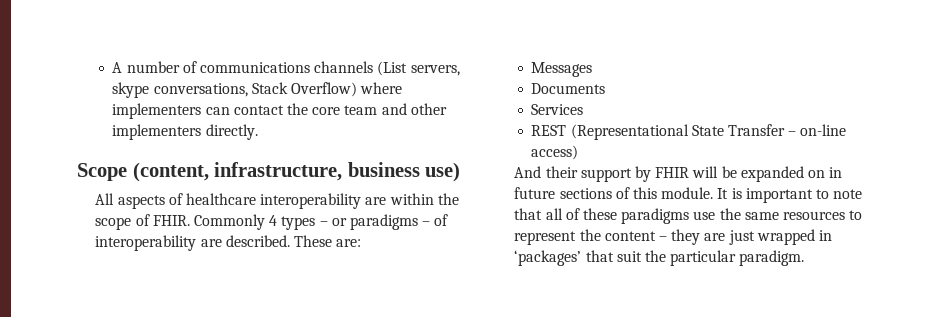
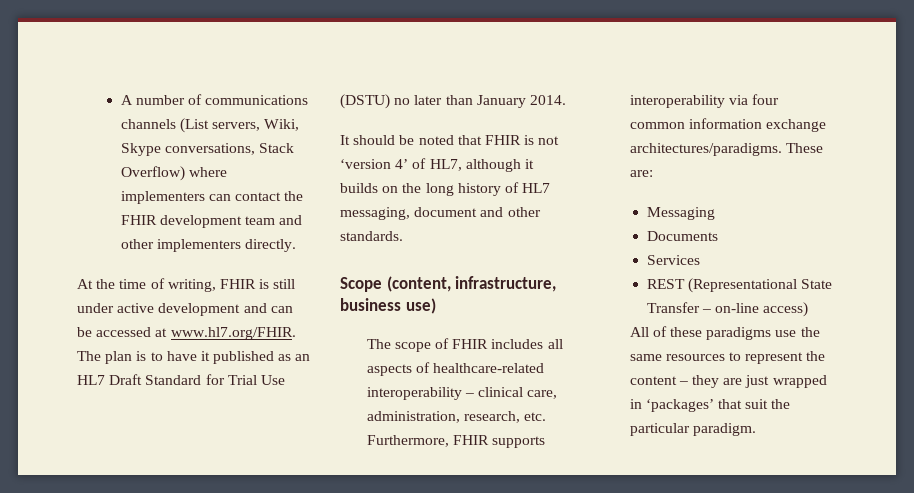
[112,82,150,98] skype -> [264,119,300,131] [120,143,161,156] Wiki, Skype
[312,107,341,115] core -> [120,215,242,228] FHIR development
(258, 132) none -> [77,278,296,292] [77,303,293,316] [77,327,296,340] [77,351,311,364] [77,374,285,385] [340,94,566,109] [340,135,560,145] [340,158,534,172] [340,182,551,196] [340,207,541,220] [340,231,403,241] // At the time of writing, FHIR is still under active development and can be accessed at www.hl7.org/FHIR. The plan is to have it published as an HL7 Draft Standard for Trial Use (DSTU) no later than January 2014. // It should be noted that FHIR is not ‘version 4’ of HL7, although it builds on the long history of HL7 messaging, document and other standards.
[95,193,459,209] [95,214,449,230] [95,235,290,251] All aspects of healthcare interoperability are within the scope of FHIR. Commonly 4 types – or paradigms – of interoperability are described. -> [366,338,563,352] [366,362,544,376] [366,387,558,400] [366,411,546,423] [366,435,545,448] [629,94,779,108] [629,118,826,132] [629,143,782,156] The scope of FHIR includes all aspects of healthcare-related interoperability – clinical care, administration, research, etc. Furthermore, FHIR supports interoperability via four common information exchange architectures/paradigms.
[531,62,593,77] Messages -> [646,207,715,220] Messaging
[514,166,843,182] [514,187,863,203] [514,208,563,220] And their support by FHIR will be expanded on in future sections of this module. It is important to note that all -> [629,327,649,337] All

